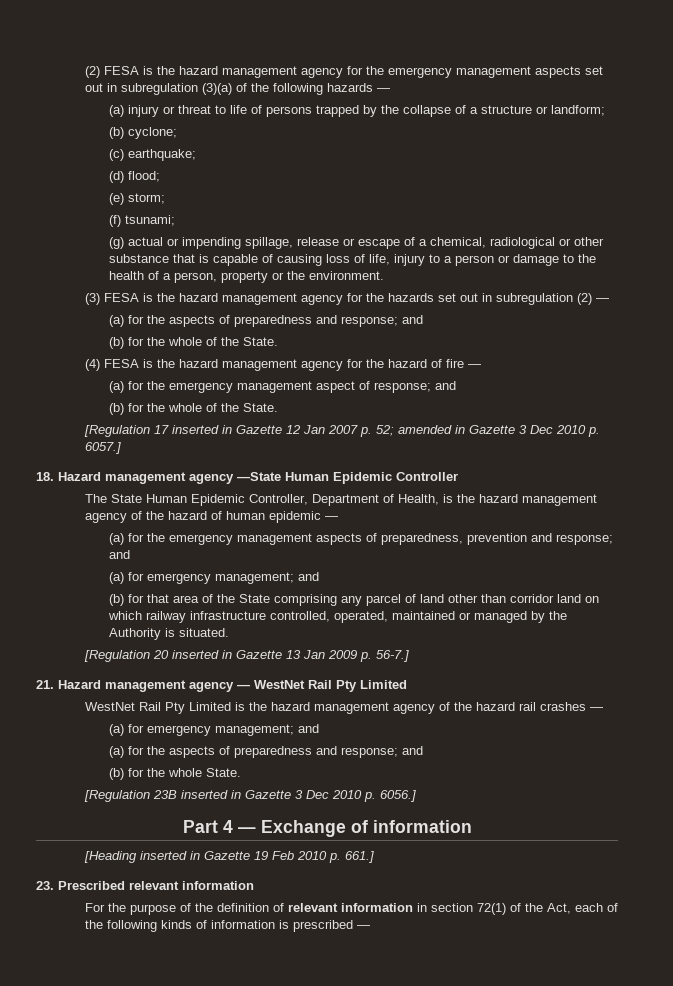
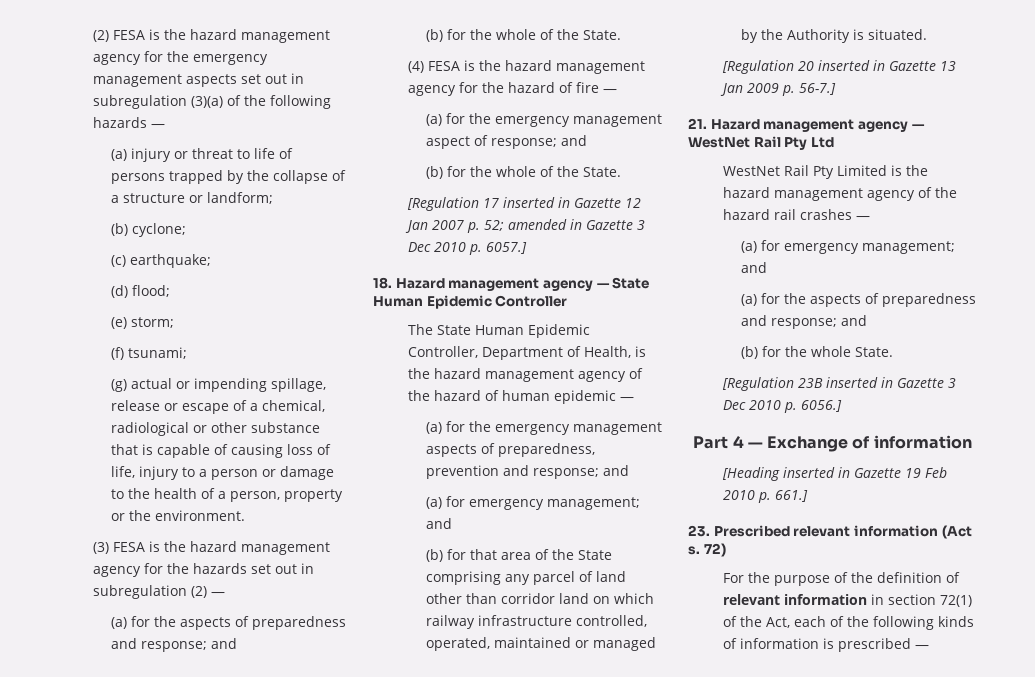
[237,472,281,481] —State -> [596,277,650,289] — State
[360,680,407,689] Limited -> [810,137,834,148] Ltd
(254, 885) none -> [941,525,972,539] [688,543,726,557] (Act s. 72)

